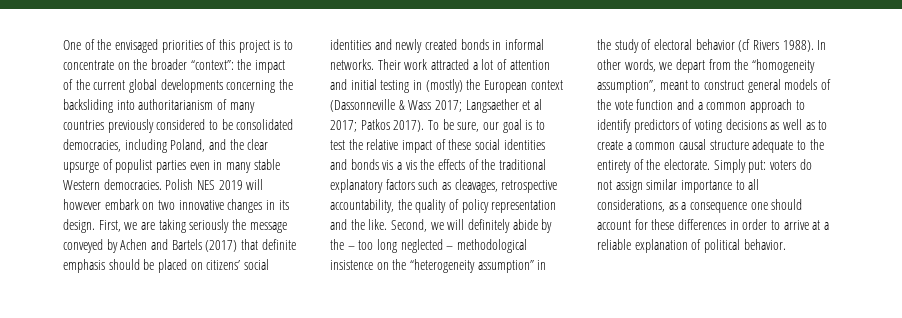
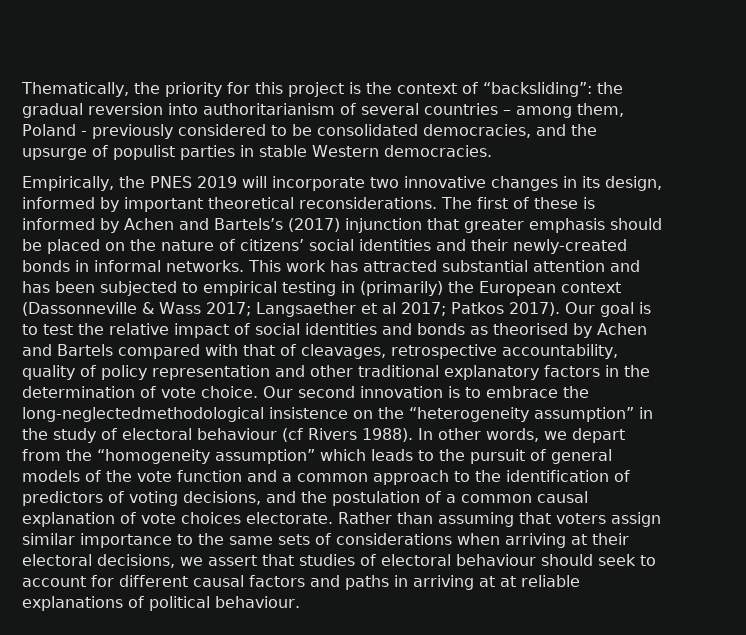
[63,39,293,53] [63,59,285,73] [63,79,293,93] [63,99,255,113] [63,120,104,130] One of the envisaged priorities of this project is to concentrate on the broader “context”: the impact of the current global developments concerning the backsliding into authoritarianism of many countries -> [21,82,623,97] [22,103,624,118] [22,124,87,136] Thematically, the priority for this project is the context of “backsliding”: the gradual reversion into authoritarianism of several countries – among them, Poland -
[124,139,269,153] including Poland, and the clear -> [536,124,597,136] and the
[189,160,251,173] even in many -> [240,145,254,157] in
[165,179,264,190] [63,199,155,210] Polish NES 2019 will however embark on -> [22,176,365,191] // Empirically, the PNES 2019 will incorporate
[63,219,287,233] [63,239,296,253] design. First, we are taking seriously the message conveyed by Achen and Bartels (2017) that definite -> [605,176,662,191] [22,197,595,212] [22,218,524,233] design, informed by important theoretical reconsiderations. The first of these is informed by Achen and Bartels’s (2017) injunction that greater
(203, 266) none -> [130,239,235,251] the nature of
[395,39,457,53] newly created -> [471,239,627,254] their newly-created
[377,59,550,70] [330,79,377,90] Their work attracted a lot of attention and initial -> [248,260,640,272] [22,281,277,296] This work has attracted substantial attention and has been subjected to empirical
[425,79,463,93] (mostly) -> [360,281,443,296] (primarily)
[427,119,499,132] To be sure, our -> [564,302,595,314] Our
[448,139,472,150] these -> (250, 329) none
[382,159,546,170] [330,179,451,193] vis a vis the effects of the traditional explanatory factors such as -> [470,323,647,338] [22,344,296,359] as theorised by Achen and Bartels compared with that of
[397,199,412,210] the -> (618, 351) none
[350,219,553,233] [330,239,527,253] the like. Second, we will definitely abide by the – too long neglected – methodological -> [310,365,650,380] [22,386,589,398] [22,407,264,422] other traditional explanatory factors in the determination of vote choice. Our second innovation is to embrace the long-neglectedmethodological
[695,39,735,50] behavior -> [197,428,277,440] behaviour
[597,80,744,93] assumption”, meant to construct -> [215,449,546,464] assumption” which leads to the pursuit of
[597,119,828,133] [597,139,824,153] [597,159,812,173] [597,179,760,193] [597,199,803,213] [597,219,829,230] [597,239,688,253] identify predictors of voting decisions as well as to create a common causal structure adequate to the entirety of the electorate. Simply put: voters do not assign similar importance to all considerations, as a consequence one should account for these differences in order to arrive at a reliable explanation -> [475,470,630,482] [22,491,588,506] [22,512,661,527] [22,533,629,548] [22,554,656,568] [22,575,580,590] [22,596,123,611] the identification of predictors of voting decisions, and the postulation of a common causal explanation of vote choices electorate. Rather than assuming that voters assign similar importance to the same sets of considerations when arriving at their electoral decisions, we assert that studies of electoral behaviour should seek to account for different causal factors and paths in arriving at at reliable explanations
[743,239,786,250] behavior. -> [215,596,300,608] behaviour.

